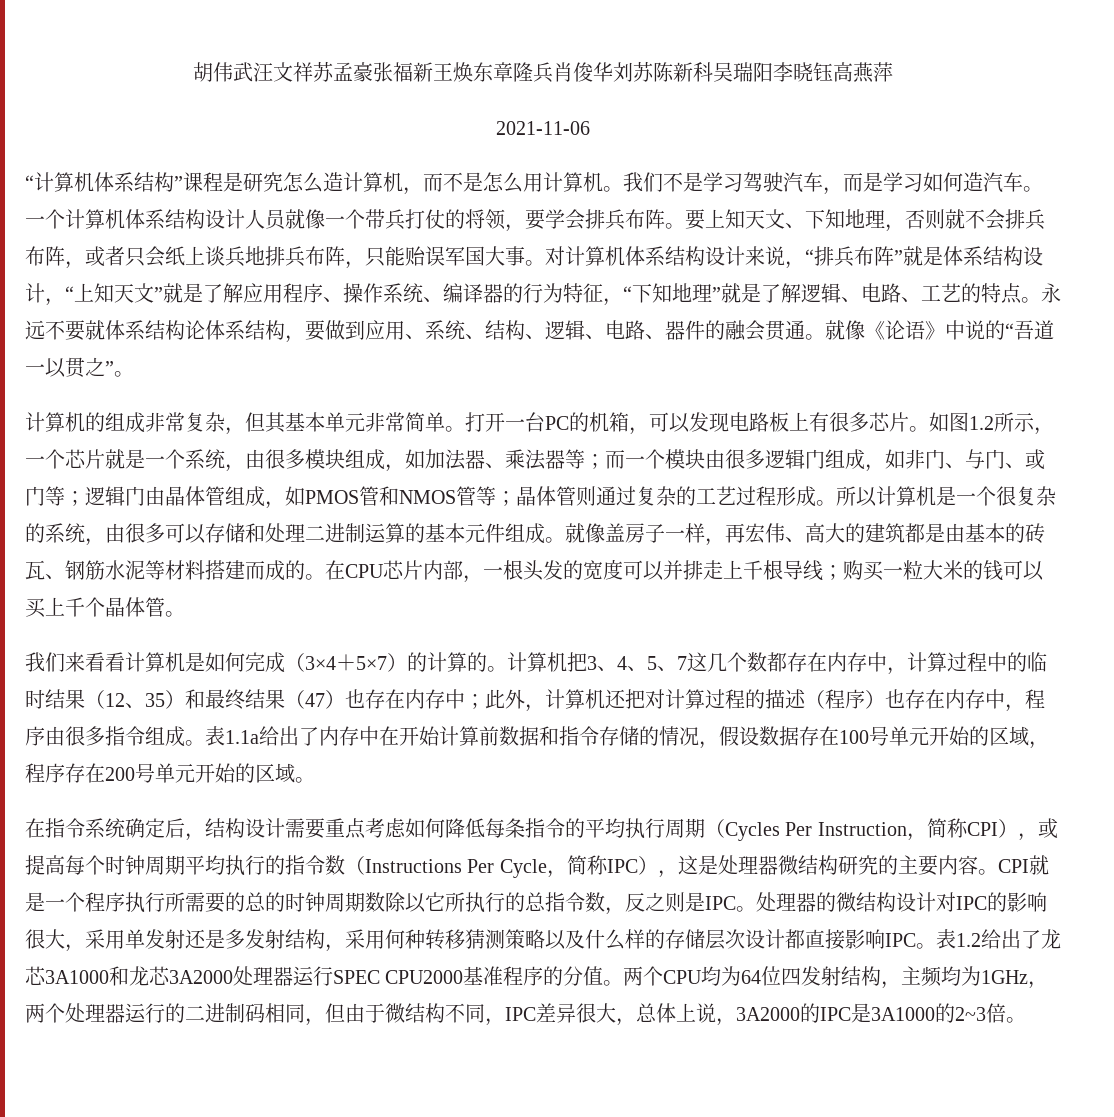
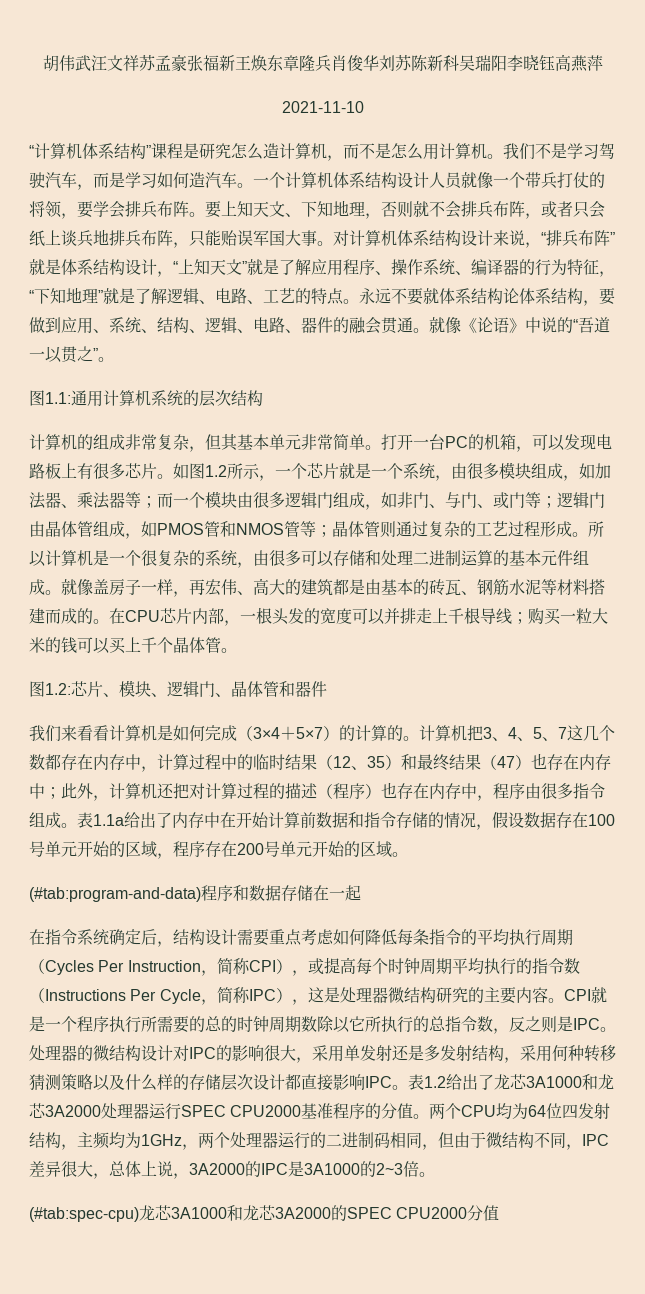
[496,121,590,135] 2021-11-06 -> [281,101,364,113] 2021-11-10
(134, 374) none -> [29,390,263,407] // 图1.1:通用计算机系统的层次结构
(185, 614) none -> [29,680,327,697] // 图1.2:芯片、模块、逻辑门、晶体管和器件
(315, 780) none -> [29,885,361,902] // (#tab:program-and-data)程序和数据存储在一起
(1026, 1020) none -> [29,1205,500,1222] // (#tab:spec-cpu)龙芯3A1000和龙芯3A2000的SPEC CPU2000分值

